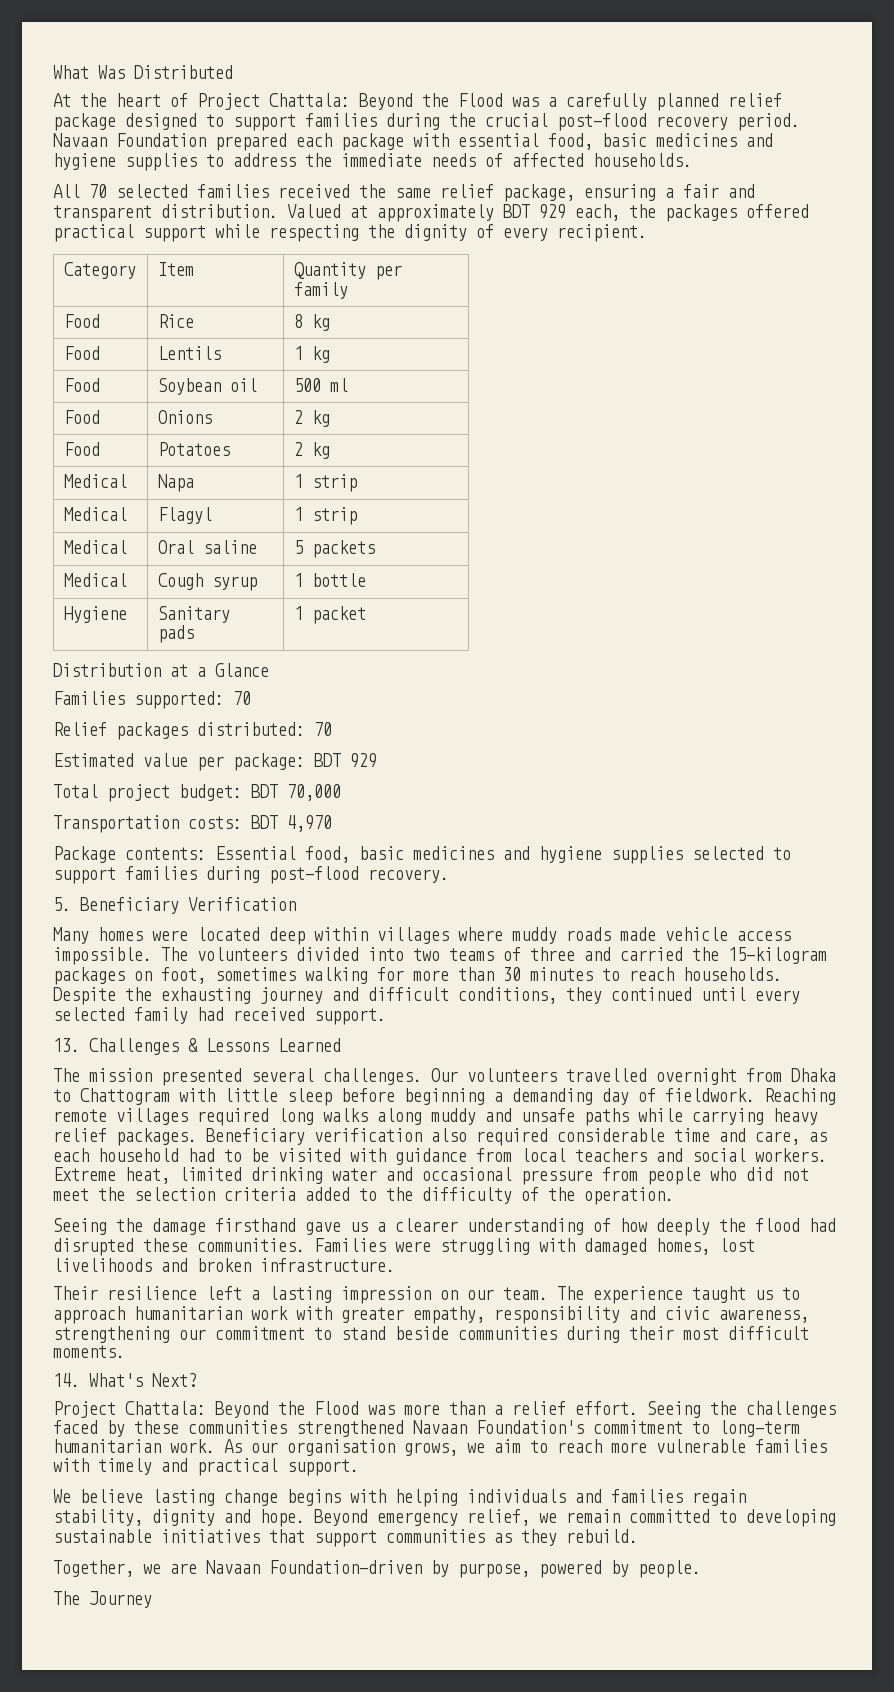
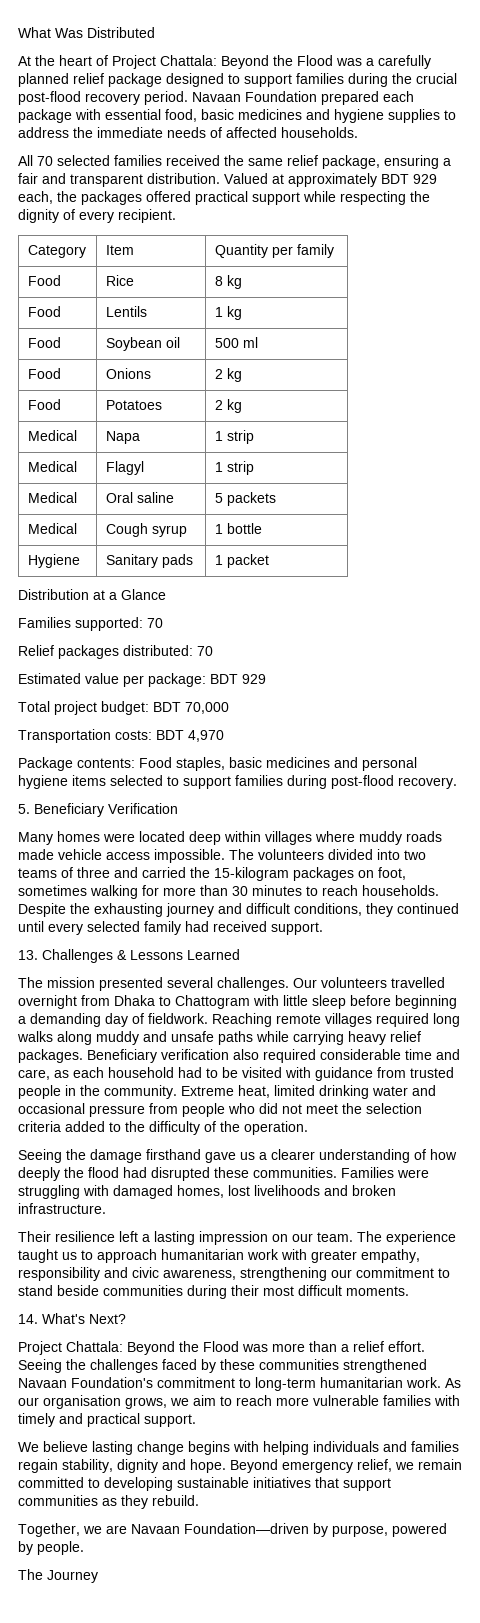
[215,846,683,864] Essential food, basic medicines and hygiene supplies -> [139,757,417,771] [18,775,106,789] Food staples, basic medicines and personal hygiene items
[521,1148,827,1162] local teachers and social workers. -> [410,1067,454,1078] [18,1085,177,1099] trusted people in the community.

